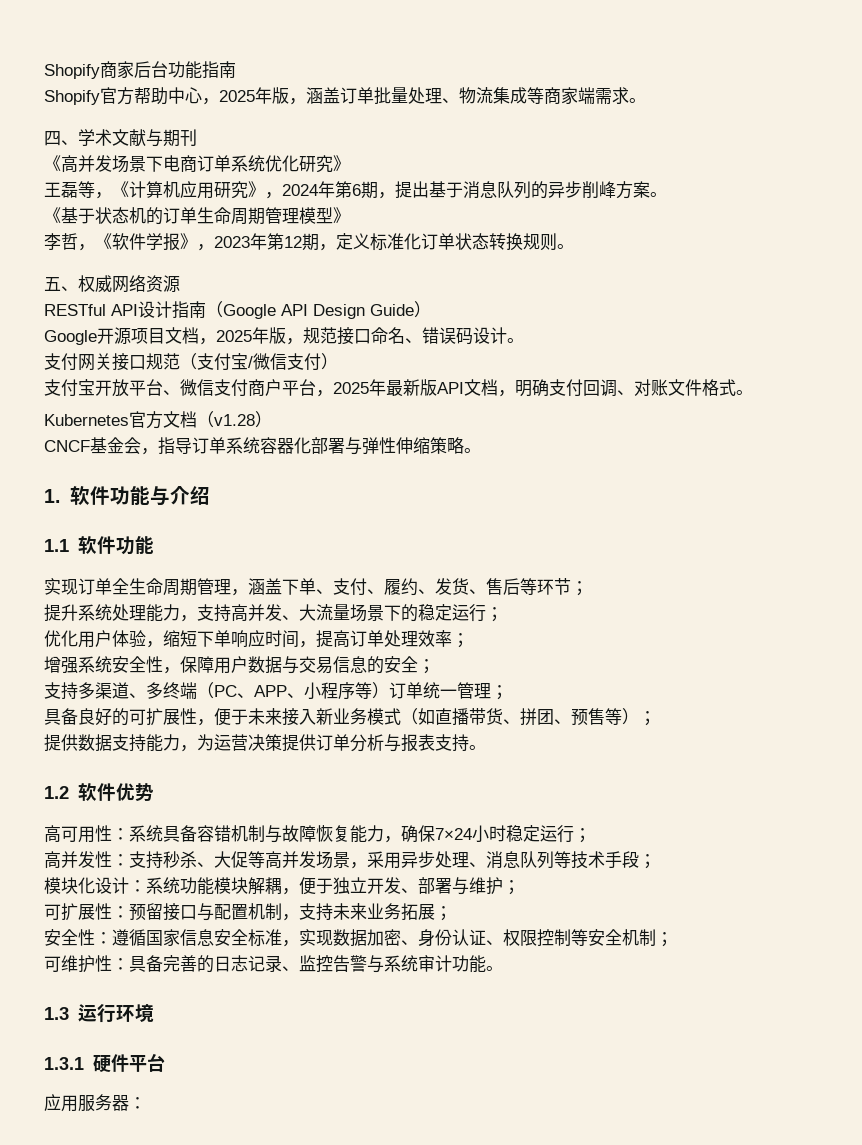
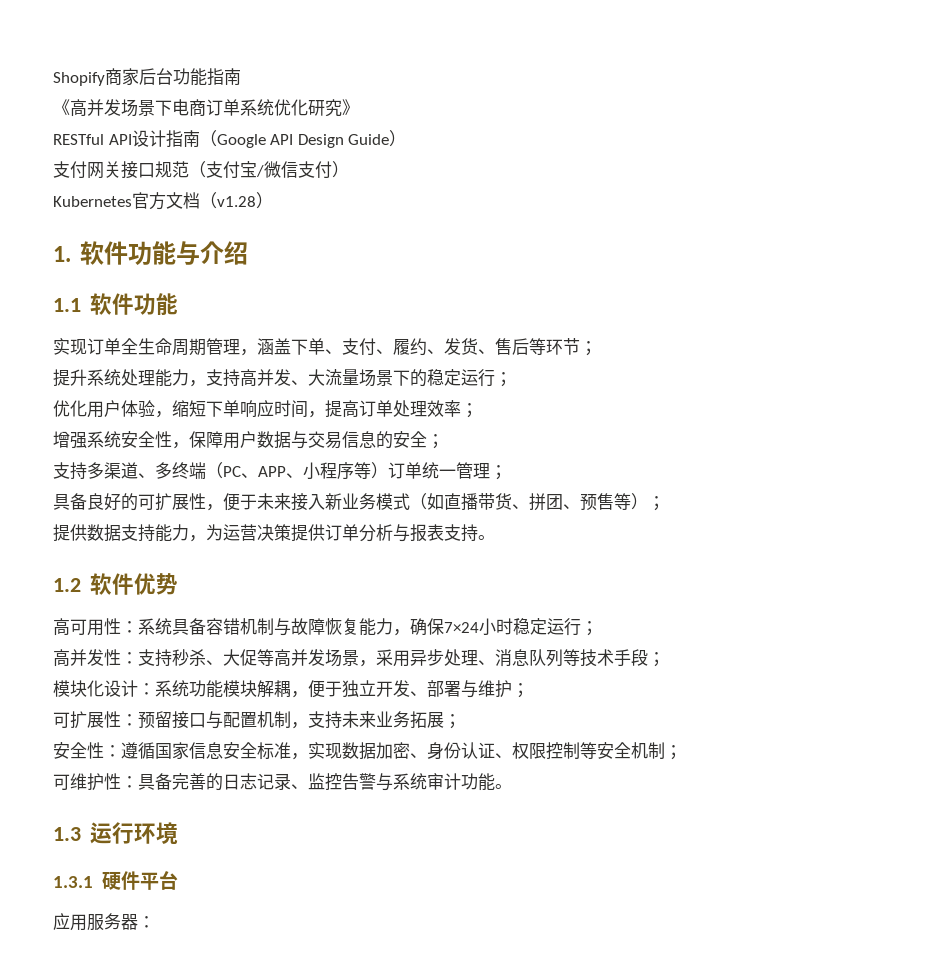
[44,87,646,105] [44,129,197,147] // Shopify官方帮助中心，2025年版，涵盖订单批量处理、物流集成等商家端需求。 // 四、学术文献与期刊 -> (241, 76) none
[44,181,667,199] [44,207,350,225] [44,233,574,251] [44,275,180,293] // 王磊等，《计算机应用研究》，2024年第6期，提出基于消息队列的异步削峰方案。 // 《基于状态机的订单生命周期管理模型》 // 李哲，《软件学报》，2023年第12期，定义标准化订单状态转换规则。 // 五、权威网络资源 -> (359, 107) none
[44,327,524,345] // Google开源项目文档，2025年版，规范接口命名、错误码设计。 -> (407, 138) none
[44,379,753,397] // 支付宝开放平台、微信支付商户平台，2025年最新版API文档，明确支付回调、对账文件格式。 -> (349, 169) none
[44,437,481,455] // CNCF基金会，指导订单系统容器化部署与弹性伸缩策略。 -> (273, 200) none

